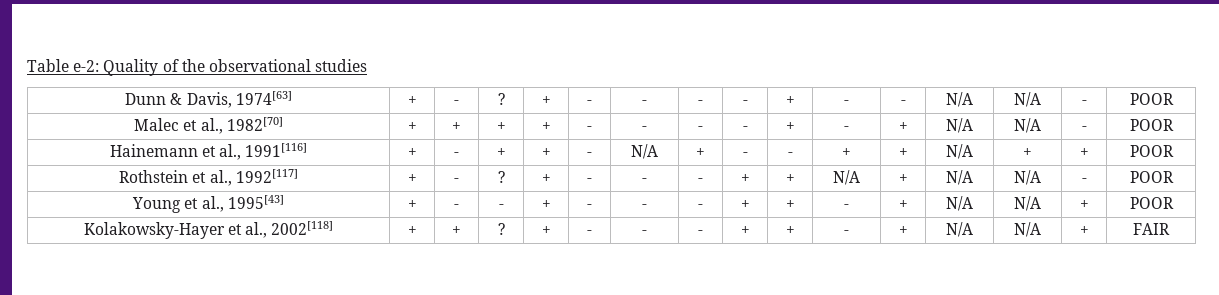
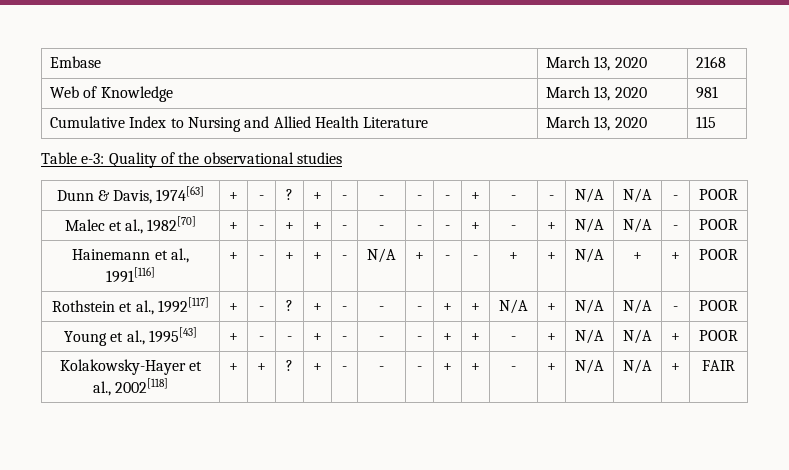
[27,59,100,72] Table e-2: -> [49,56,101,68] [545,56,647,71] [695,56,726,68] [49,86,173,102] [545,86,647,101] [695,86,718,99] [49,116,429,132] [545,116,647,131] [695,116,716,128] [41,152,105,164] Embase | March 13, 2020 | 2168 // Web of Knowledge | March 13, 2020 | 981 // Cumulative Index to Nursing and Allied Health Literature | March 13, 2020 | 115 // Table e-3:
[452,122,461,131] + -> [259,225,264,230] -

